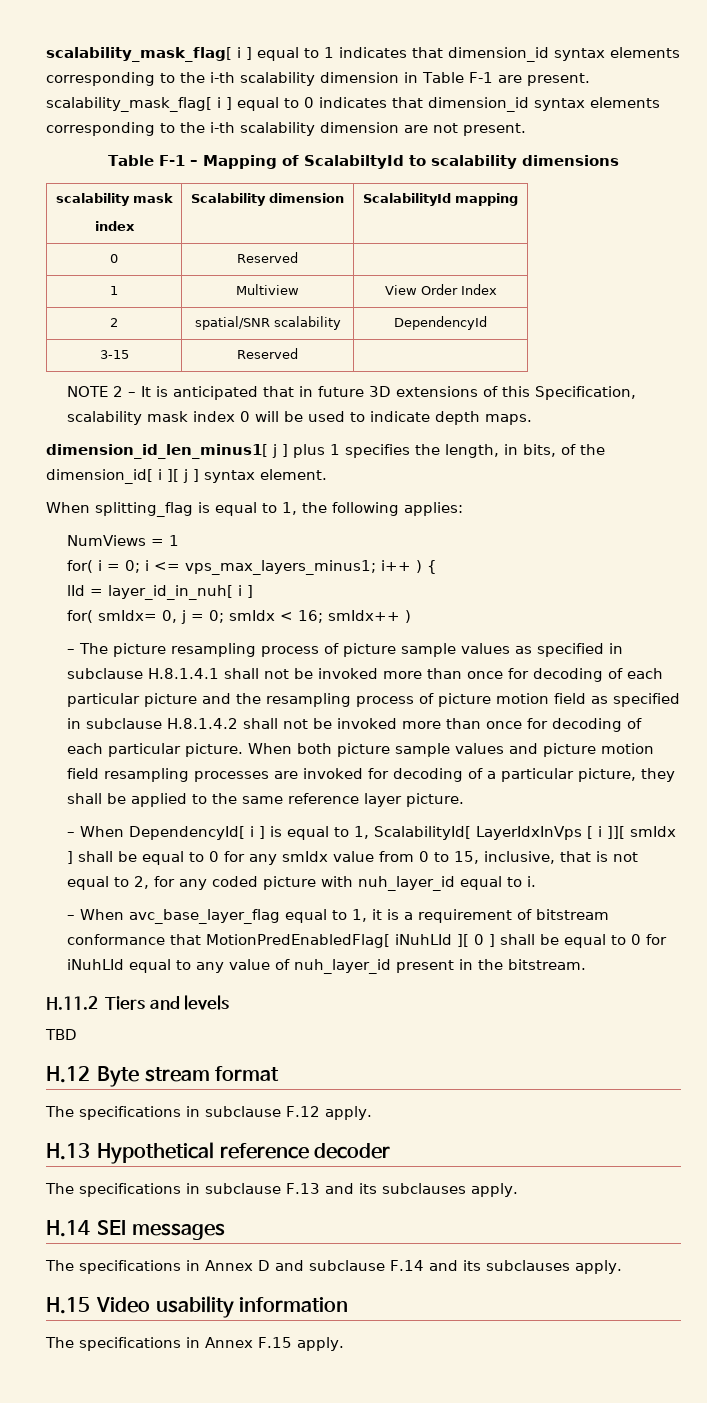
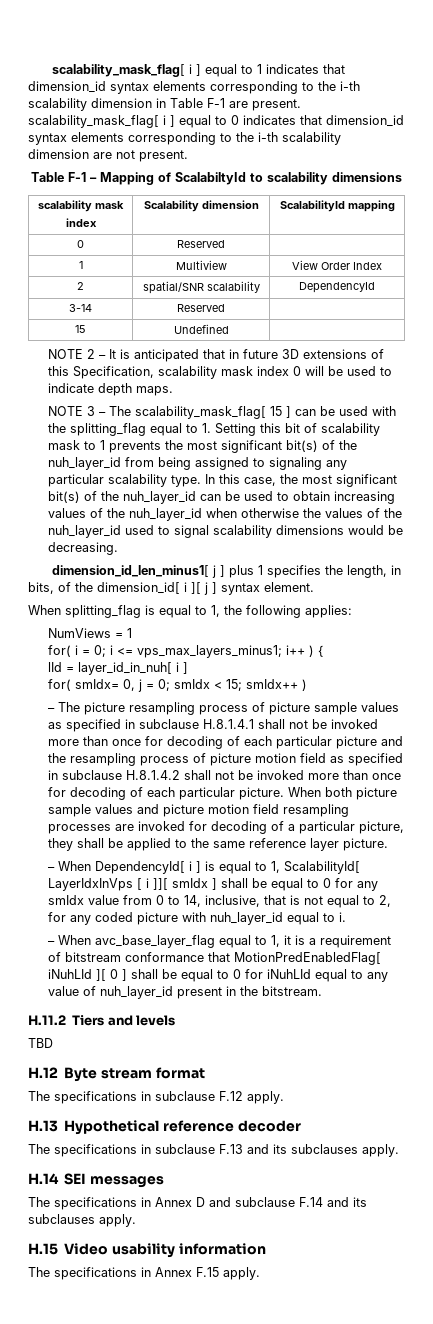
[99,350,129,359] [237,348,298,359] 3-15 | Reserved | -> [69,304,92,312] [177,304,225,312] [75,325,86,333] [173,324,229,334] 3-14 | Reserved | // 15 | Undefined |
(532, 419) none -> [48,406,397,419] [48,423,381,436] [48,440,358,453] [48,457,348,470] [48,474,398,487] [48,491,396,504] [48,508,403,521] [48,525,404,538] [48,542,119,555] // NOTE 3 – The scalability_mask_flag[ 15 ] can be used with the splitting_flag equal to 1. Setting this bit of scalability mask to 1 prevents the most significant bit(s) of the nuh_layer_id from being assigned to signaling any particular scalability type. In this case, the most significant bit(s) of the nuh_layer_id can be used to obtain increasing values of the nuh_layer_id when otherwise the values of the nuh_layer_id used to signal scalability dimensions would be decreasing.
[297,610,323,623] 16; -> [226,679,243,691] 15;
[453,851,479,864] 15, -> [184,895,202,907] 14,

